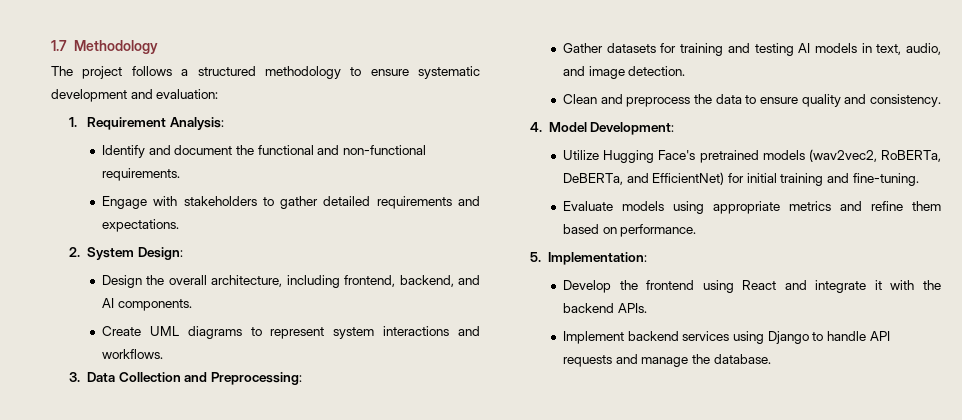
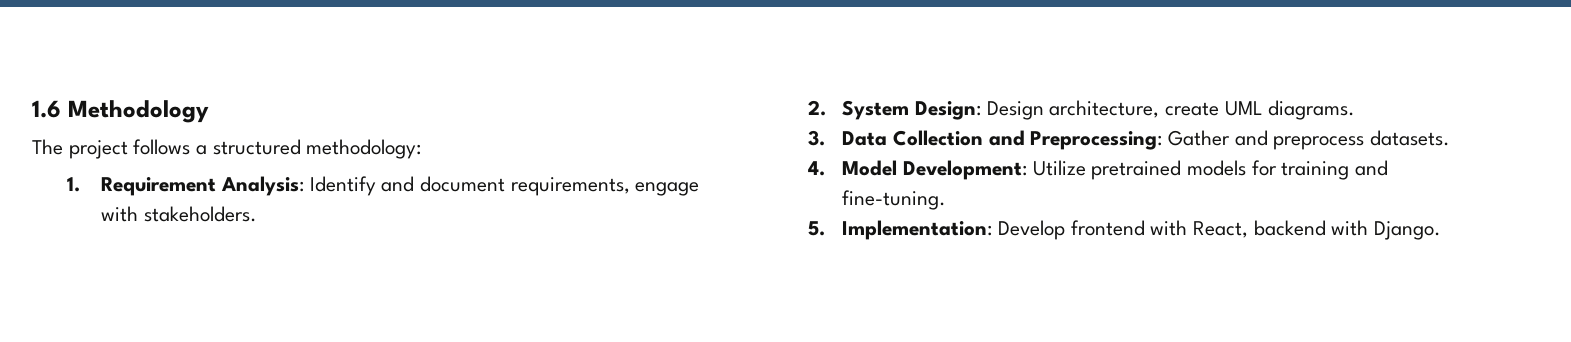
[51,40,67,51] 1.7 -> [32,100,61,118] 1.6
[264,66,480,79] [51,89,219,102] methodology to ensure systematic development and evaluation: -> [306,139,422,159] methodology:
(224, 123) // -> (305, 186) none
[235,145,426,155] [102,168,181,181] [102,196,480,209] [102,219,180,232] [69,247,183,260] [102,275,480,288] [102,298,192,311] [102,326,481,339] [102,349,164,359] the functional and non-functional requirements. // Engage with stakeholders to gather detailed requirements and expectations. // 2. System Design: // Design the overall architecture, including frontend, backend, and AI components. // Create UML diagrams to represent system interactions and workflows. -> [510,177,700,196] [101,206,258,222] [807,100,1356,120] requirements, engage with stakeholders. // 2. System Design: Design architecture, create UML diagrams.
[563,43,941,56] [563,66,686,79] [563,94,941,107] [530,122,675,135] [563,149,941,163] [563,172,919,186] [563,201,941,214] [563,224,697,237] [530,252,648,265] [563,280,941,293] [563,303,647,313] [563,331,890,344] [563,354,771,367] // Gather datasets for training and testing AI models in text, audio, and image detection. // Clean and preprocess the data to ensure quality and consistency. // 4. Model Development: // Utilize Hugging Face's pretrained models (wav2vec2, RoBERTa, DeBERTa, and EfficientNet) for initial training and fine-tuning. // Evaluate models using appropriate metrics and refine them based on performance. // 5. Implementation: // Develop the frontend using React and integrate it with the backend APIs. // Implement backend services using Django to handle API requests and manage the database. -> [1168,130,1451,150] [807,160,1389,180] [842,190,947,210] [807,220,1442,240] Gather and preprocess datasets. // 4. Model Development: Utilize pretrained models for training and fine-tuning. // 5. Implementation: Develop frontend with React, backend with Django.

